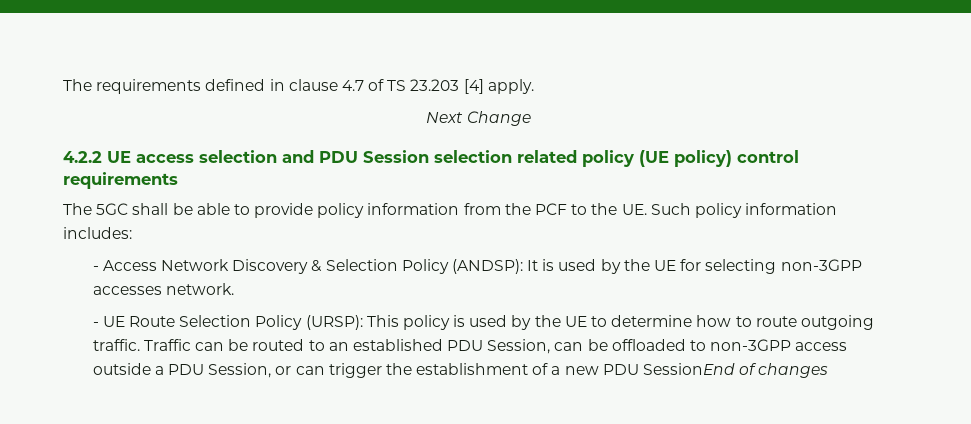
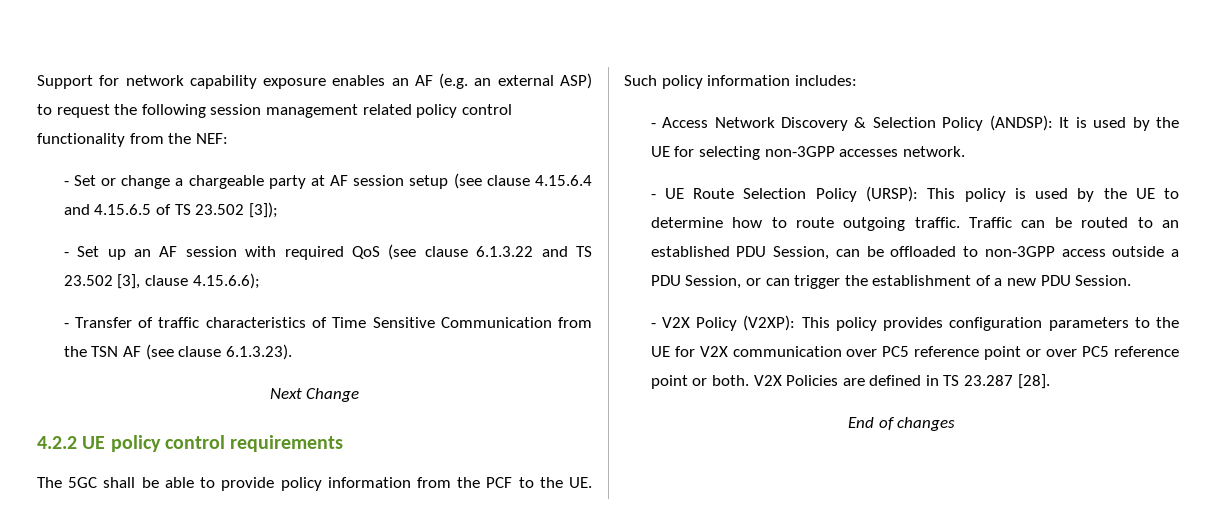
[63,79,534,94] [426,111,531,126] [63,150,732,167] The requirements defined in clause 4.7 of TS 23.203 [4] apply. // Next Change // 4.2.2 UE access selection and PDU Session selection related policy (UE policy) -> [37,73,592,89] [37,104,512,118] [37,133,228,147] [63,173,592,189] [63,202,278,218] [63,244,592,260] [63,273,260,289] [63,317,592,328] [63,344,292,360] [269,388,360,402] [37,435,161,452] Support for network capability exposure enables an AF (e.g. an external ASP) to request the following session management related policy control functionality from the NEF: // - Set or change a chargeable party at AF session setup (see clause 4.15.6.4 and 4.15.6.5 of TS 23.502 [3]); // - Set up an AF session with required QoS (see clause 6.1.3.22 and TS 23.502 [3], clause 4.15.6.6); // - Transfer of traffic characteristics of Time Sensitive Communication from the TSN AF (see clause 6.1.3.23). // Next Change // 4.2.2 UE policy
[643,363,736,375] SessionEnd -> [1075,275,1132,286] [650,315,1179,331] [650,346,1179,360] [650,374,1050,389] [847,417,874,428] Session. // - V2X Policy (V2XP): This policy provides configuration parameters to the UE for V2X communication over PC5 reference point or over PC5 reference point or both. V2X Policies are defined in TS 23.287 [28]. // End

